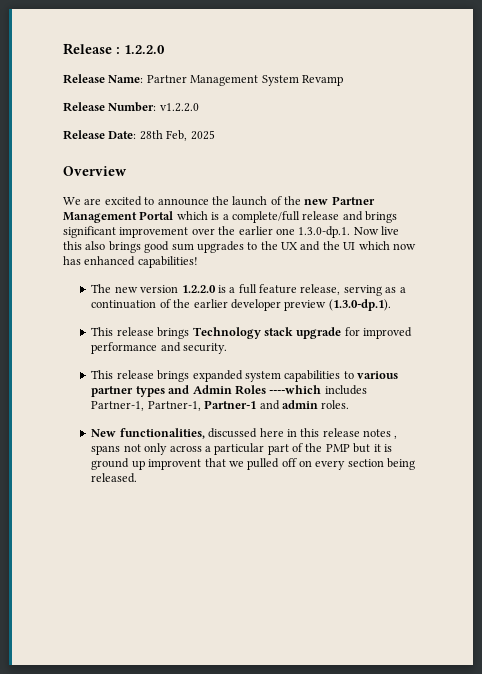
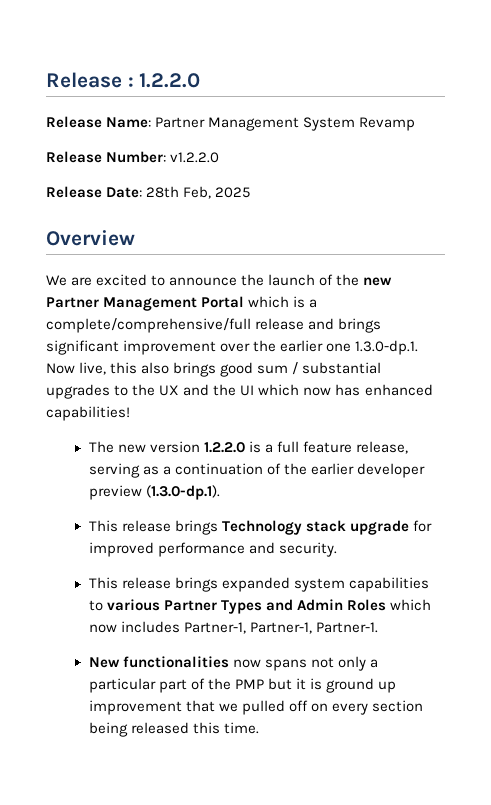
[231,211,300,223] complete/full -> [46,318,251,333] complete/comprehensive/full
[381,226,399,235] live -> [79,362,107,375] live,
(194, 247) none -> [292,362,382,375] / substantial
[91,386,165,397] partner types -> [163,600,262,614] Partner Types
[269,385,322,394] ----which -> [389,599,431,611] [88,624,117,633] which now
[204,400,350,410] [91,428,398,439] Partner-1 and admin roles. // New functionalities, discussed here in this release notes , -> [315,622,378,633] [88,656,261,668] Partner-1. // New functionalities now
[169,445,202,452] across -> (366, 663) none
[148,459,202,470] improvent -> [88,700,182,715] improvement
[91,473,138,483] released. -> [130,722,259,734] released this time.

